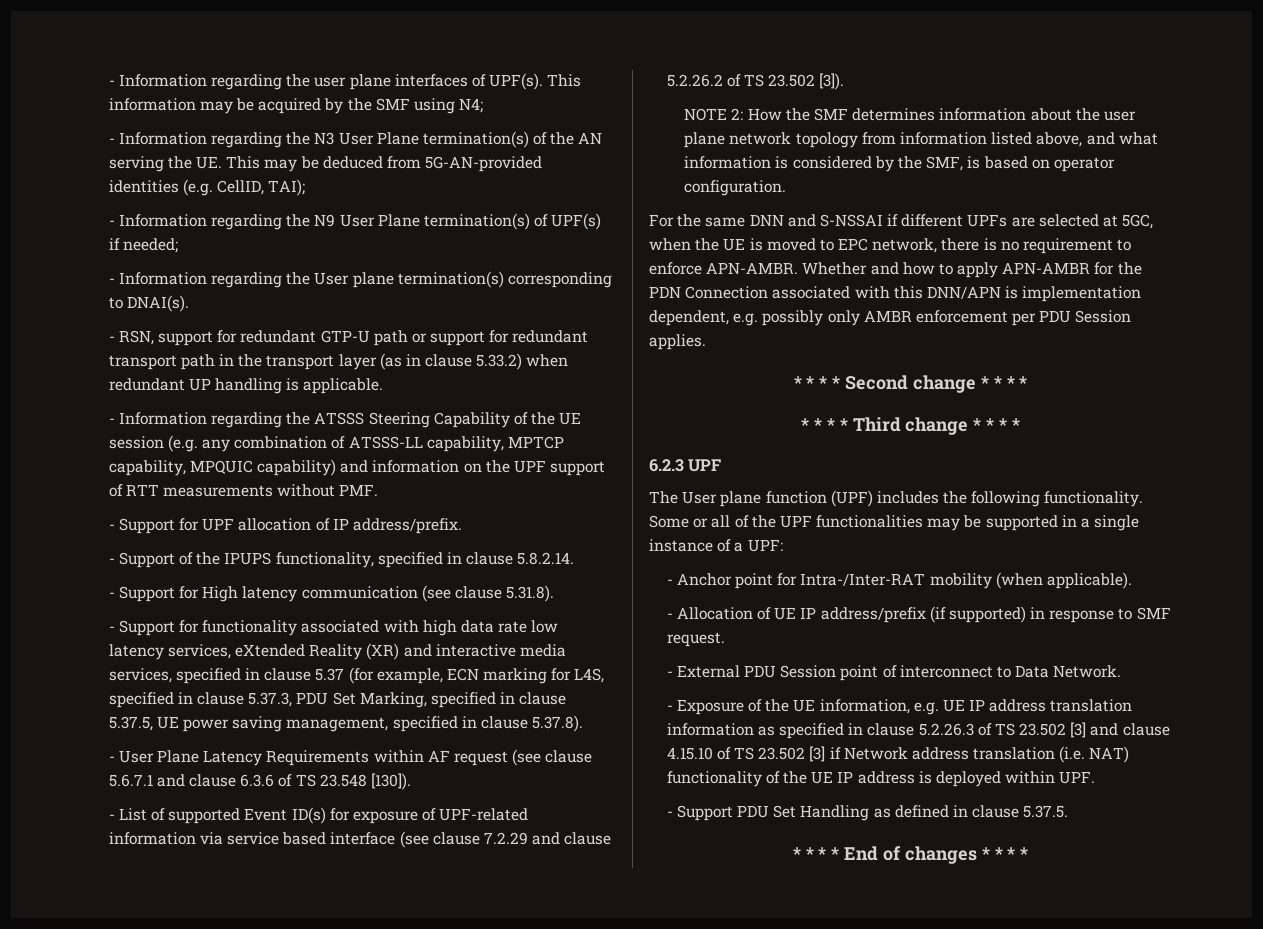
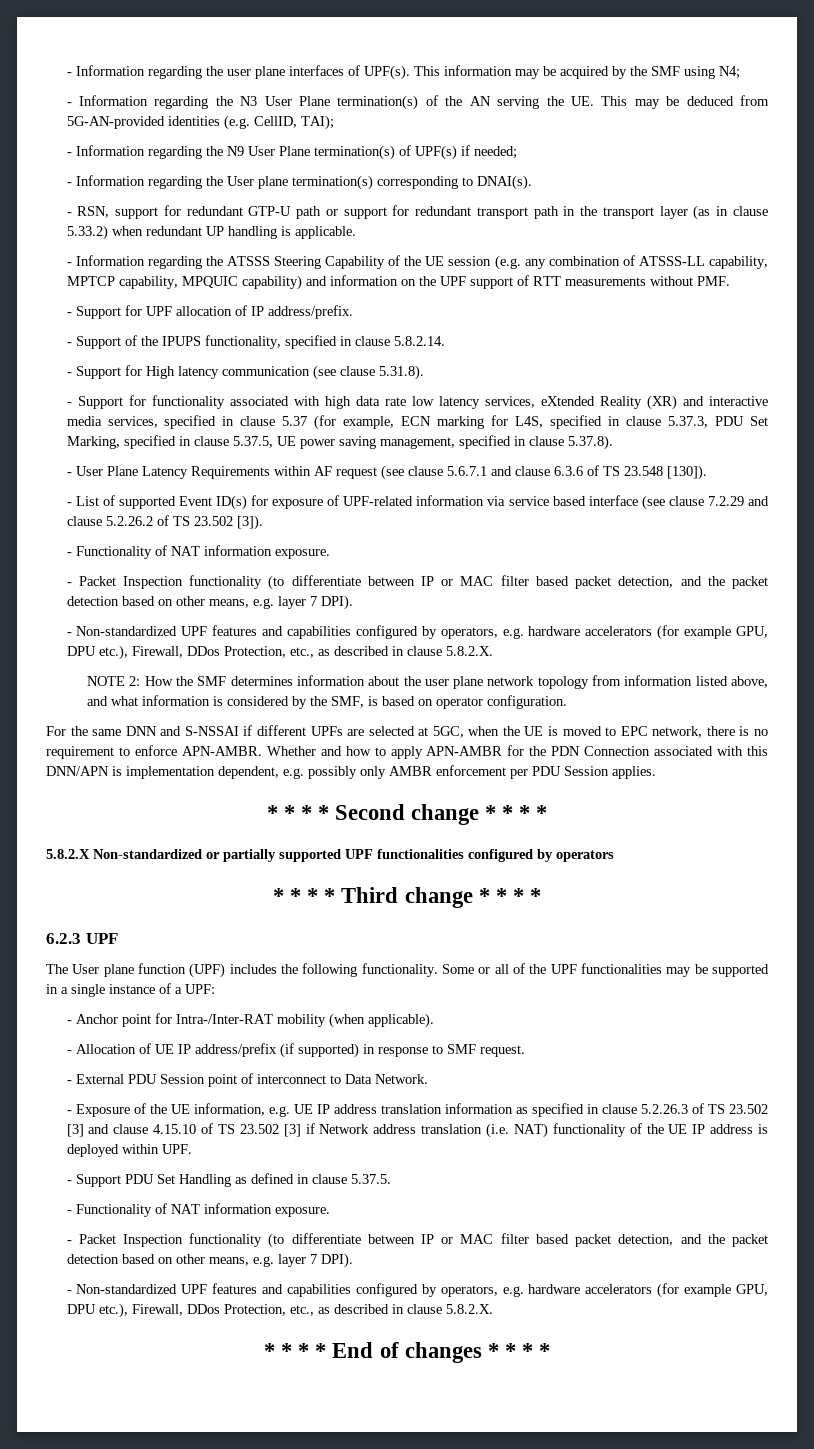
(845, 81) none -> [66,545,330,559] [66,575,768,590] [66,595,353,610] [66,625,769,640] [66,645,493,660] // - Functionality of NAT information exposure. // - Packet Inspection functionality (to differentiate between IP or MAC filter based packet detection, and the packet detection based on other means, e.g. layer 7 DPI). // - Non-standardized UPF features and capabilities configured by operators, e.g. hardware accelerators (for example GPU, DPU etc.), Firewall, DDos Protection, etc., as described in clause 5.8.2.X.
(1028, 382) none -> [46,849,614,862] // 5.8.2.X Non-standardized or partially supported UPF functionalities configured by operators
(1069, 811) none -> [66,1203,330,1217] [66,1233,768,1248] [66,1253,353,1268] [66,1283,769,1298] [66,1303,493,1318] // - Functionality of NAT information exposure. // - Packet Inspection functionality (to differentiate between IP or MAC filter based packet detection, and the packet detection based on other means, e.g. layer 7 DPI). // - Non-standardized UPF features and capabilities configured by operators, e.g. hardware accelerators (for example GPU, DPU etc.), Firewall, DDos Protection, etc., as described in clause 5.8.2.X.

